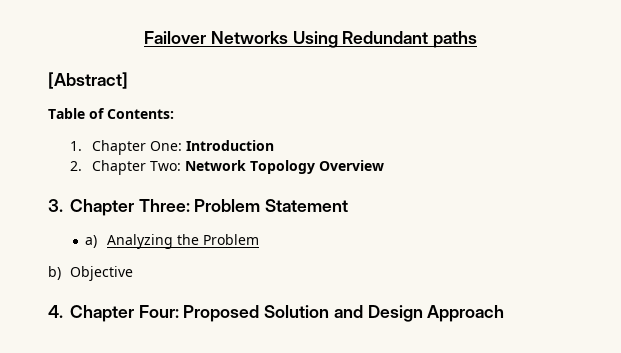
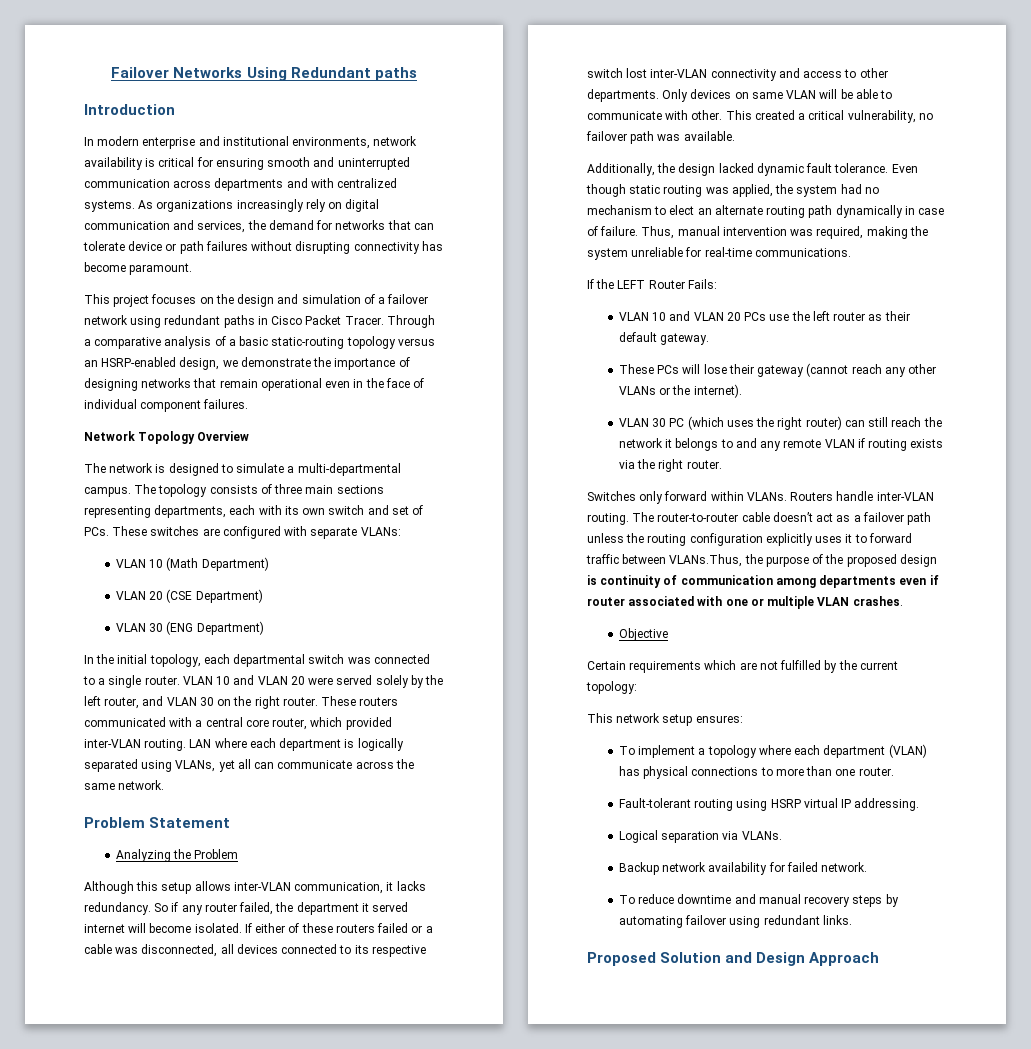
[48,72,128,89] [48,108,174,119] [69,140,274,155] [69,160,384,175] [48,199,190,216] [Abstract] // Table of Contents: // 1. Chapter One: Introduction // 2. Chapter Two: Network Topology Overview // 3. Chapter Three: -> [84,104,175,115] [84,136,418,149] [84,157,410,170] [84,178,398,191] [84,199,380,212] [84,220,434,233] [83,241,443,254] [84,262,193,275] [84,294,429,307] [84,315,435,328] [84,336,435,349] [84,357,410,370] [84,378,425,391] [84,399,249,412] [84,431,250,444] [84,463,401,476] [84,484,384,497] [84,505,424,518] [84,526,401,539] [115,557,269,571] [115,589,263,603] [115,621,264,635] [84,654,430,667] [83,675,444,688] [84,696,399,709] [84,717,392,730] [84,738,404,751] [84,759,414,772] [84,780,165,790] Introduction // In modern enterprise and institutional environments, network availability is critical for ensuring smooth and uninterrupted communication across departments and with centralized systems. As organizations increasingly rely on digital communication and services, the demand for networks that can tolerate device or path failures without disrupting connectivity has become paramount. // This project focuses on the design and simulation of a failover network using redundant paths in Cisco Packet Tracer. Through a comparative analysis of a basic static-routing topology versus an HSRP-enabled design, we demonstrate the importance of designing networks that remain operational even in the face of individual component failures. // Network Topology Overview // The network is designed to simulate a multi-departmental campus. The topology consists of three main sections representing departments, each with its own switch and set of PCs. These switches are configured with separate VLANs: // VLAN 10 (Math Department) // VLAN 20 (CSE Department) // VLAN 30 (ENG Department) // In the initial topology, each departmental switch was connected to a single router. VLAN 10 and VLAN 20 were served solely by the left router, and VLAN 30 on the right router. These routers communicated with a central core router, which provided inter-VLAN routing. LAN where each department is logically separated using VLANs, yet all can communicate across the same network. //
[85,235,98,248] a) -> (231, 822) none
[48,266,133,281] [48,305,179,322] b) Objective // 4. Chapter Four: -> [84,881,426,894] [84,902,409,915] [84,923,433,933] [84,944,426,957] [587,68,888,81] [587,89,893,102] [587,110,933,123] [586,131,735,144] [587,163,918,176] [586,184,879,197] [587,205,945,218] [587,226,928,239] [587,247,851,260] [587,279,717,289] [618,311,910,321] [618,332,710,345] [618,363,937,377] [618,384,742,398] [618,416,942,430] [618,438,944,451] [618,459,722,472] [587,491,934,504] [587,512,932,525] [587,533,912,546] [586,554,937,567] [587,575,939,588] [587,596,903,609] [618,628,668,641] [587,660,898,673] [586,681,637,694] [587,713,743,726] [618,744,927,758] [618,766,894,779] [618,798,920,811] [618,830,782,843] [618,862,868,875] [618,894,899,907] [618,915,852,928] Although this setup allows inter-VLAN communication, it lacks redundancy. So if any router failed, the department it served internet will become isolated. If either of these routers failed or a cable was disconnected, all devices connected to its respective switch lost inter-VLAN connectivity and access to other departments. Only devices on same VLAN will be able to communicate with other. This created a critical vulnerability, no failover path was available. // Additionally, the design lacked dynamic fault tolerance. Even though static routing was applied, the system had no mechanism to elect an alternate routing path dynamically in case of failure. Thus, manual intervention was required, making the system unreliable for real-time communications. // If the LEFT Router Fails: // VLAN 10 and VLAN 20 PCs use the left router as their default gateway. // These PCs will lose their gateway (cannot reach any other VLANs or the internet). // VLAN 30 PC (which uses the right router) can still reach the network it belongs to and any remote VLAN if routing exists via the right router. // Switches only forward within VLANs. Routers handle inter-VLAN routing. The router-to-router cable doesn’t act as a failover path unless the routing configuration explicitly uses it to forward traffic between VLANs.Thus, the purpose of the proposed design is continuity of communication among departments even if router associated with one or multiple VLAN crashes. // Objective // Certain requirements which are not fulfilled by the current topology: // This network setup ensures: // To implement a topology where each department (VLAN) has physical connections to more than one router. // Fault-tolerant routing using HSRP virtual IP addressing. // Logical separation via VLANs. // Backup network availability for failed network. // To reduce downtime and manual recovery steps by automating failover using redundant links. //

